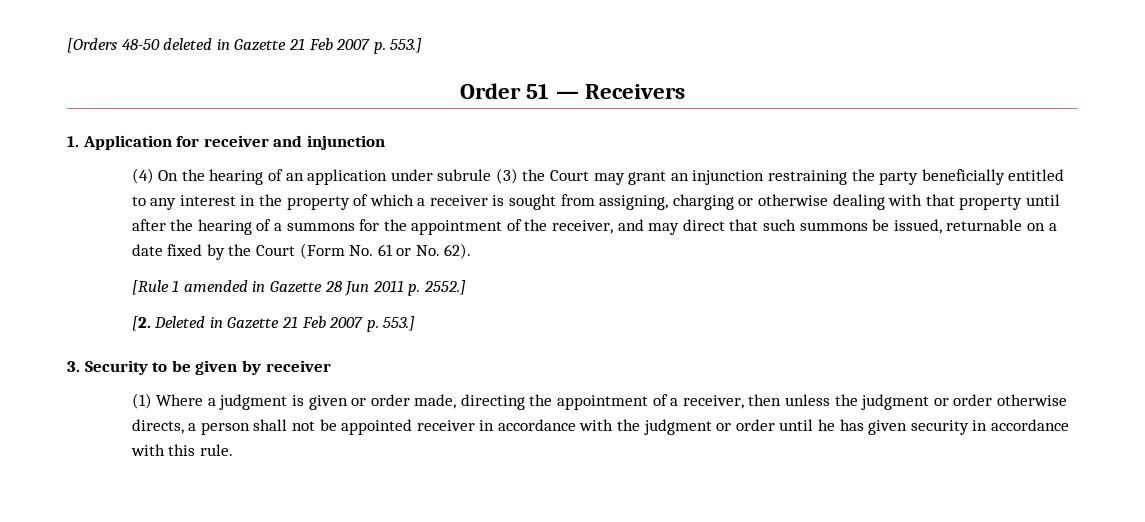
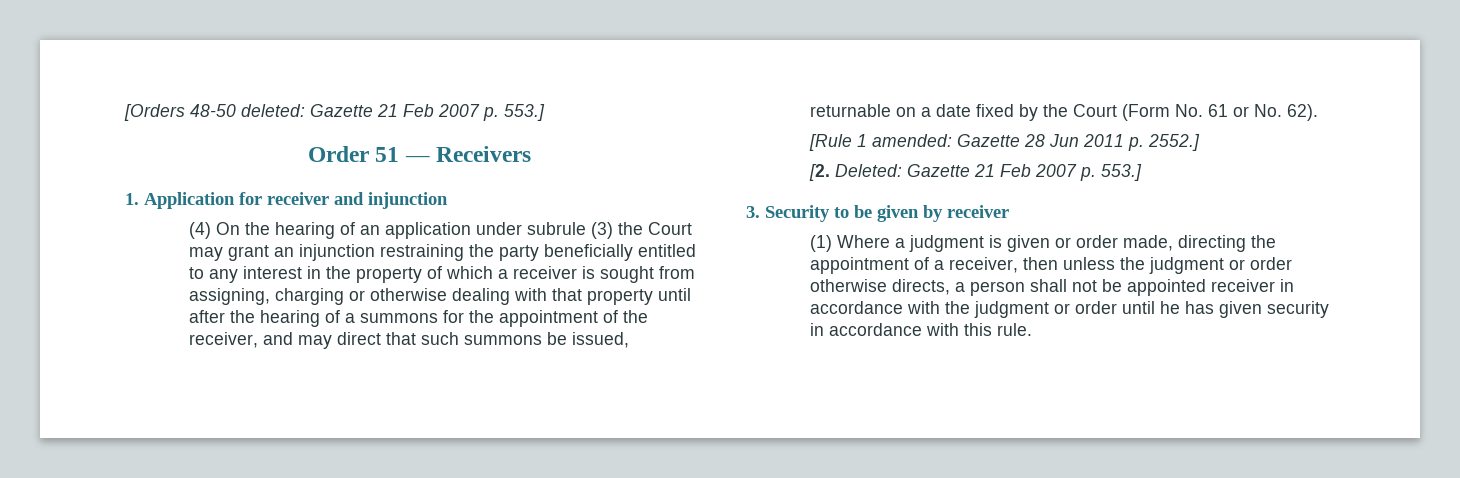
[163,38,230,50] deleted in -> [241,104,305,117] deleted:
[183,280,266,292] amended in -> [872,134,953,147] amended:
[154,316,223,328] Deleted in -> [835,164,903,177] Deleted:

